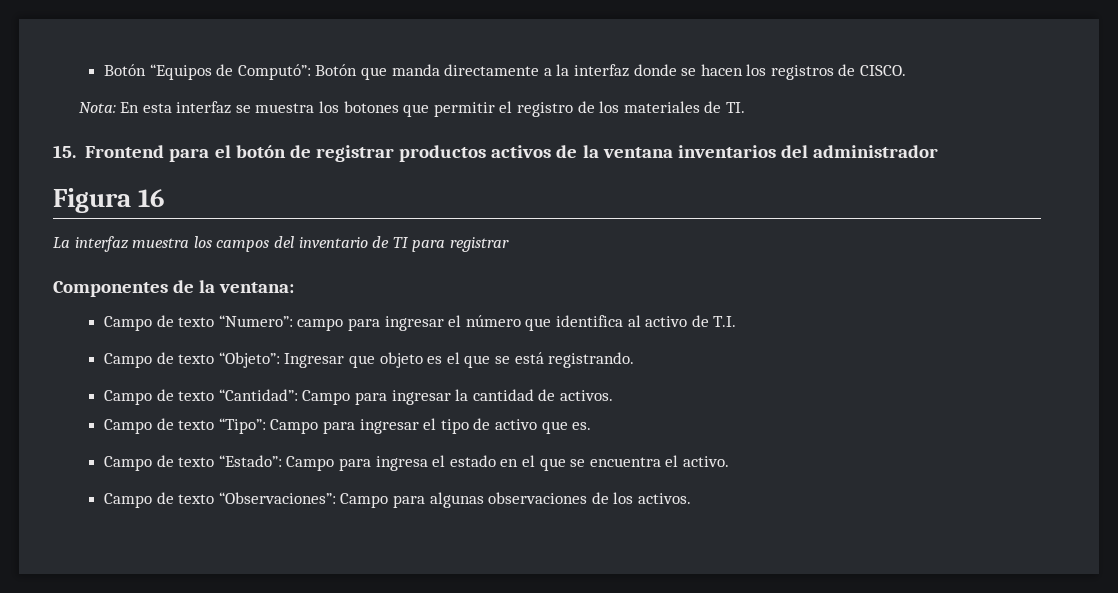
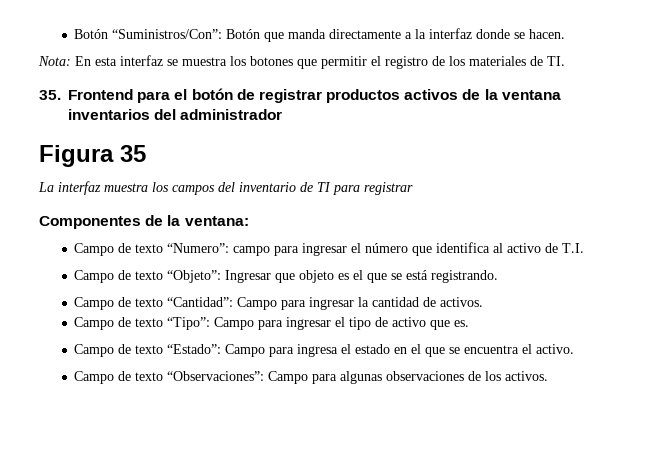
[104,64,311,80] Botón “Equipos de Computó”: -> [74,29,223,39] Botón “Suministros/Con”:
[700,64,907,80] hacen los registros de CISCO. -> [529,29,566,39] hacen.
[53,145,76,158] 15. -> [39,90,61,100] 35.
[138,189,166,207] 16 -> [120,145,146,162] 35

